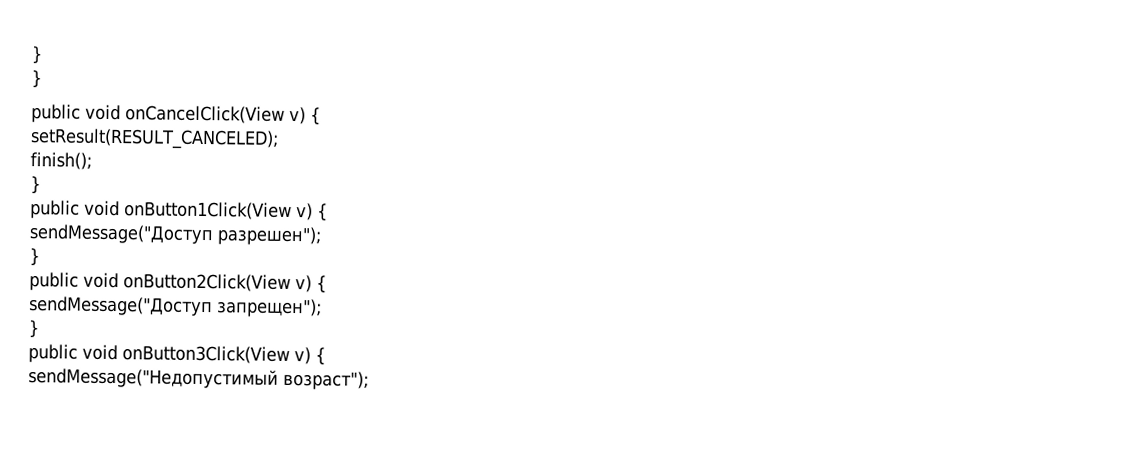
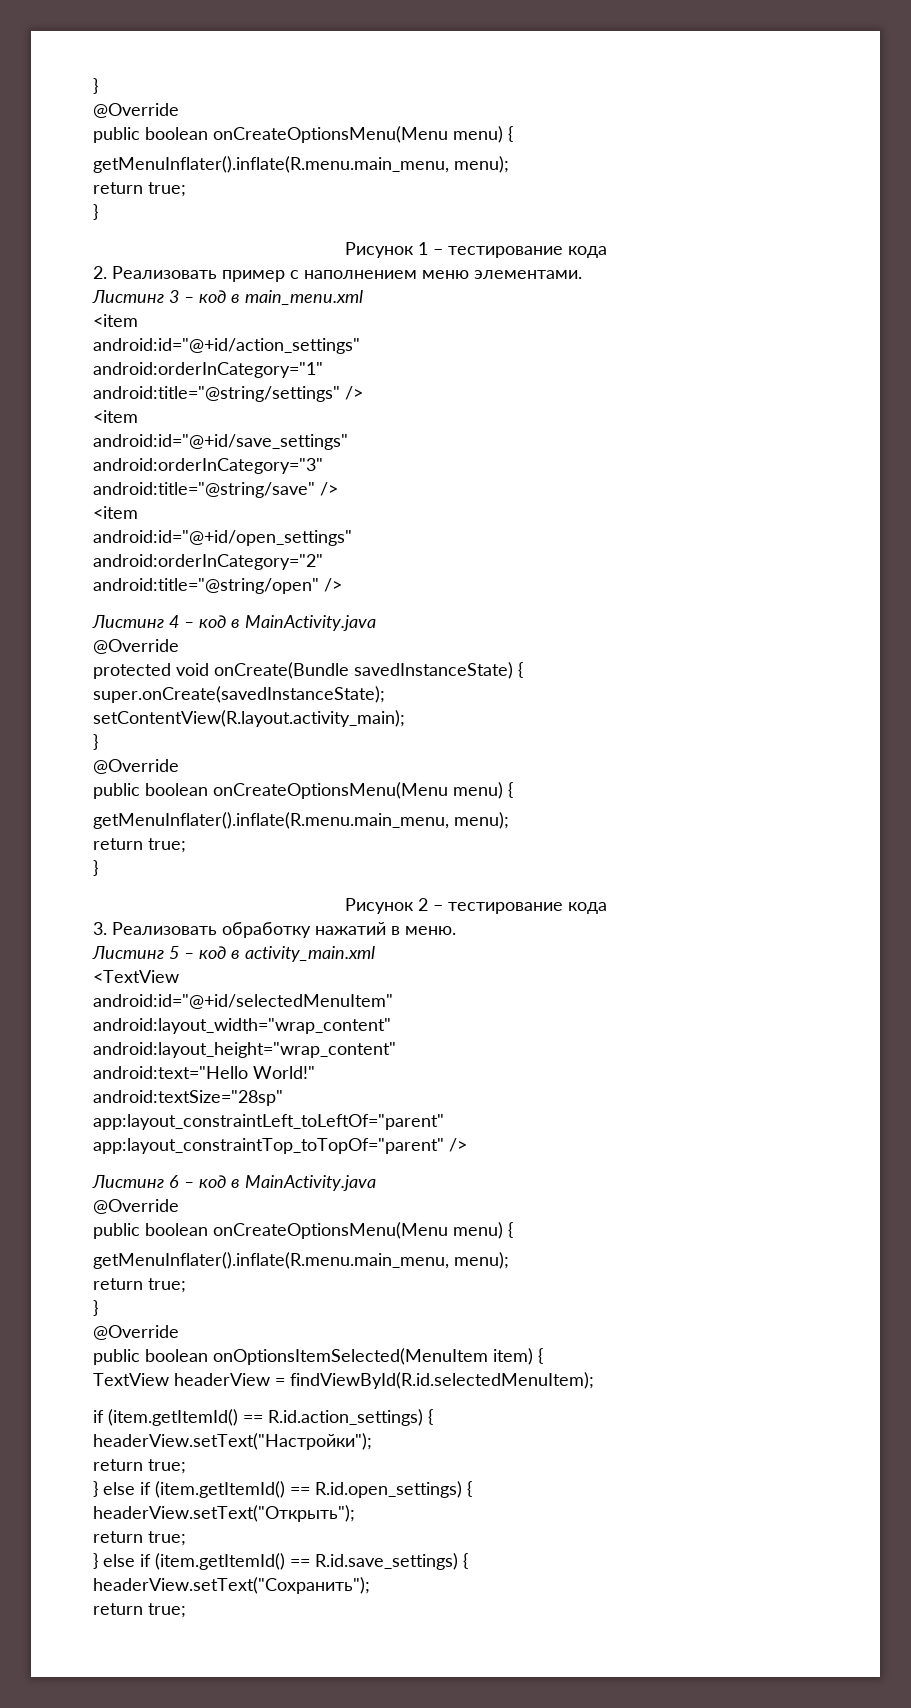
[31,46,43,64] [31,70,42,88] [31,104,321,125] [30,128,279,150] [30,152,92,170] [30,176,41,194] [30,200,328,221] [29,224,322,246] [29,248,40,266] [29,272,327,293] [29,296,322,318] [28,320,39,338] [28,344,326,365] [28,367,369,390] } // } // public void onCancelClick(View v) { // setResult(RESULT_CANCELED); // finish(); // } // public void onButton1Click(View v) { // sendMessage("Доступ разрешен"); // } // public void onButton2Click(View v) { // sendMessage("Доступ запрещен"); // } // public void onButton3Click(View v) { // sendMessage("Недопустимый возраст"); -> [93,78,98,94] [93,103,179,118] [93,126,513,143] [93,156,509,173] [93,182,186,197] [93,204,98,220] [344,242,607,258] [93,266,582,282] [92,290,363,305] [93,314,138,327] [93,338,360,354] [93,362,323,378] [93,386,363,402] [93,410,138,423] [93,434,348,450] [93,458,323,474] [93,482,338,498] [93,506,138,519] [93,530,352,546] [93,554,323,570] [93,578,342,594] [92,615,376,631] [93,639,179,654] [93,662,523,679] [93,686,385,703] [93,710,405,727] [93,734,98,750] [93,759,179,774] [93,782,513,799] [93,812,509,829] [93,838,186,853] [93,860,98,876] [344,898,607,914] [93,922,456,938] [92,946,375,962] [93,970,179,983] [93,994,393,1009] [93,1018,391,1034] [93,1042,396,1058] [93,1066,315,1079] [93,1090,283,1106] [93,1114,444,1130] [93,1138,467,1154] [92,1175,376,1191] [93,1199,179,1214] [93,1222,513,1239] [93,1252,509,1269] [93,1278,186,1293] [93,1300,98,1316] [93,1325,179,1340] [93,1348,543,1365] [93,1372,594,1389] [93,1409,433,1426] [93,1433,372,1450] [93,1459,186,1474] [93,1481,472,1498] [93,1505,355,1522] [93,1531,186,1546] [93,1553,468,1570] [93,1577,370,1594] [93,1603,186,1618] } // @Override // public boolean onCreateOptionsMenu(Menu menu) { // getMenuInflater().inflate(R.menu.main_menu, menu); // return true; // } // Рисунок 1 – тестирование кода // 2. Реализовать пример с наполнением меню элементами. // Листинг 3 – код в main_menu.xml // <item // android:id="@+id/action_settings" // android:orderInCategory="1" // android:title="@string/settings" /> // <item // android:id="@+id/save_settings" // android:orderInCategory="3" // android:title="@string/save" /> // <item // android:id="@+id/open_settings" // android:orderInCategory="2" // android:title="@string/open" /> // Листинг 4 – код в MainActivity.java // @Override // protected void onCreate(Bundle savedInstanceState) { // super.onCreate(savedInstanceState); // setContentView(R.layout.activity_main); // } // @Override // public boolean onCreateOptionsMenu(Menu menu) { // getMenuInflater().inflate(R.menu.main_menu, menu); // return true; // } // Рисунок 2 – тестирование кода // 3. Реализовать обработку нажатий в меню. // Листинг 5 – код в activity_main.xml // <TextView // android:id="@+id/selectedMenuItem" // android:layout_width="wrap_content" // android:layout_height="wrap_content" // android:text="Hello World!" // android:textSize="28sp" // app:layout_constraintLeft_toLeftOf="parent" // app:layout_constraintTop_toTopOf="parent" /> // Листинг 6 – код в MainActivity.java // @Override // public boolean onCreateOptionsMenu(Menu menu) { // getMenuInflater().inflate(R.menu.main_menu, menu); // return true; // } // @Override // public boolean onOptionsItemSelected(MenuItem item) { // TextView headerView = findViewById(R.id.selectedMenuItem); // if (item.getItemId() == R.id.action_settings) { // headerView.setText("Настройки"); // return true; // } else if (item.getItemId() == R.id.open_settings) { // headerView.setText("Открыть"); // return true; // } else if (item.getItemId() == R.id.save_settings) { // headerView.setText("Сохранить"); // return true;

